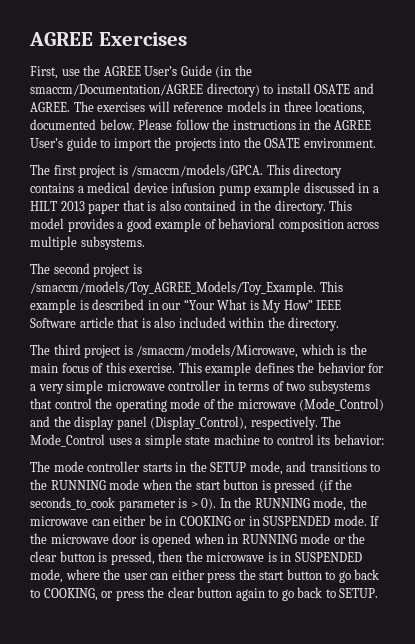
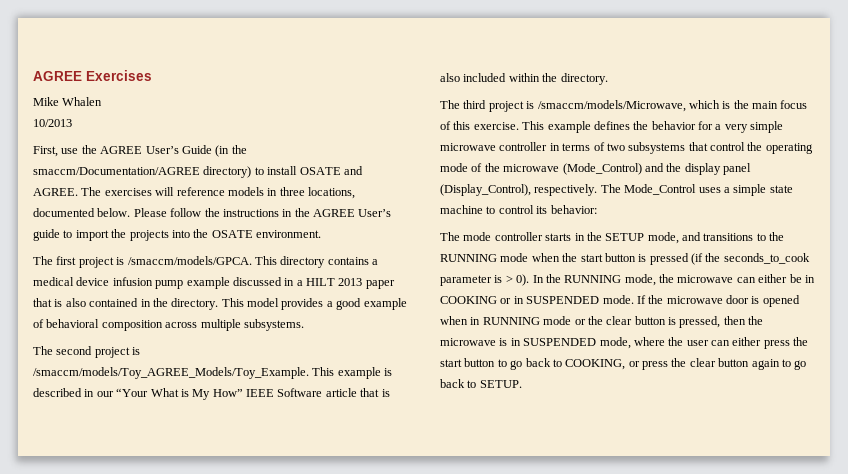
(187, 39) none -> [33,97,103,106] [33,119,72,127] // Mike Whalen // 10/2013

